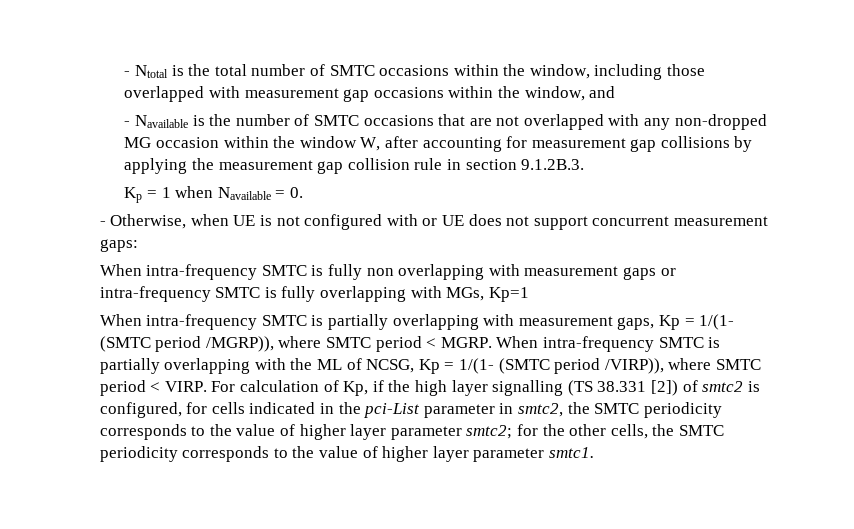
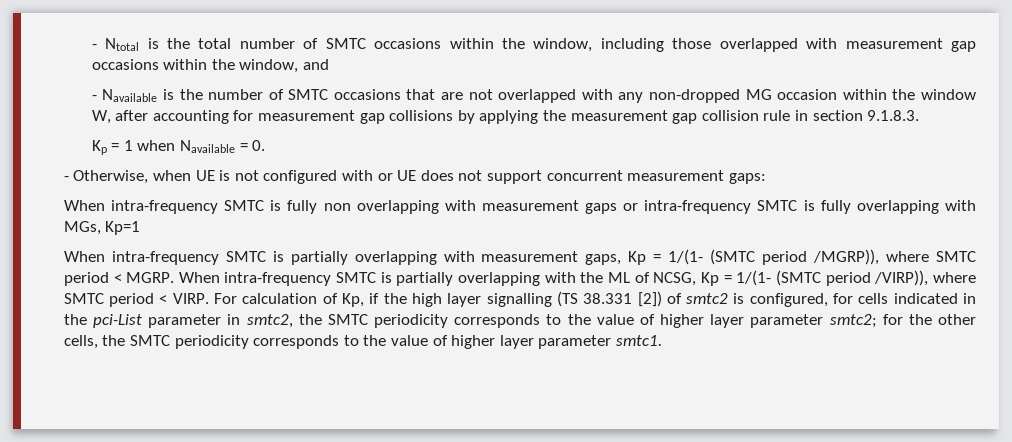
[521,159,585,170] 9.1.2B.3. -> [867,110,920,121] 9.1.8.3.

